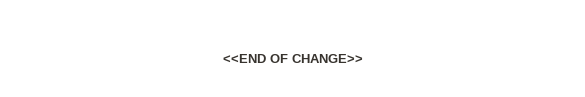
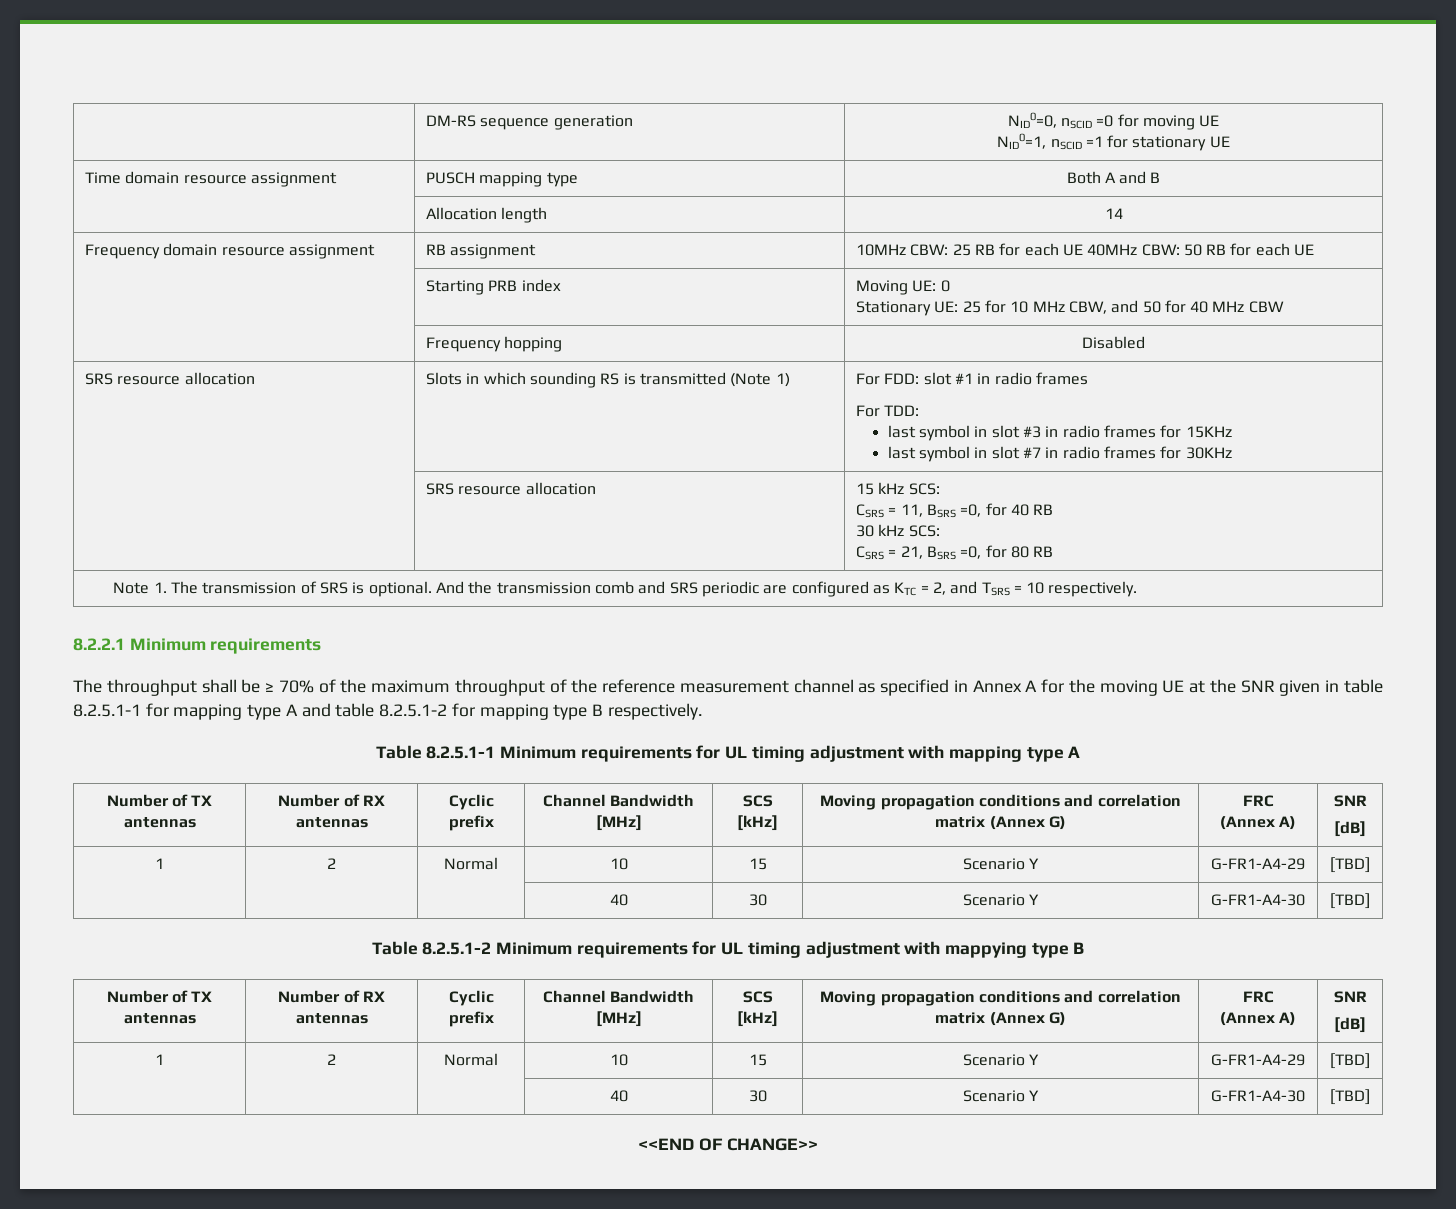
(222, 58) none -> [425,115,633,130] [1007,112,1220,130] [997,133,1230,151] [84,171,337,187] [425,172,578,187] [1066,171,1161,184] [425,207,548,223] [1104,208,1123,219] [84,243,375,259] [425,244,537,259] [855,243,1315,256] [425,279,561,295] [855,280,950,295] [855,300,1284,316] [425,336,563,352] [1082,336,1145,349] [84,372,255,385] [425,372,790,388] [855,372,1088,385] [855,405,920,417] [887,425,1232,441] [887,446,1232,462] [425,482,596,495] [855,482,940,495] [855,503,1054,518] [855,524,940,537] [855,545,1054,560] [113,581,1138,597] [73,638,322,654] [73,679,1383,696] [73,703,702,720] [375,745,1081,762] [106,794,213,807] [123,817,196,828] [278,794,385,807] [295,817,368,828] [448,794,494,810] [448,815,494,831] [542,794,695,807] [595,815,642,831] [742,795,773,807] [737,815,778,831] [820,794,1181,810] [935,816,1066,830] [1242,795,1274,807] [1219,816,1297,830] [1333,795,1367,807] [1334,821,1366,837] [155,858,164,869] [327,858,336,869] [444,857,498,870] [609,858,628,870] [748,858,767,870] [962,858,1040,870] [1211,858,1305,870] [1330,857,1370,873] [609,894,628,906] [748,894,767,906] [962,894,1040,906] [1211,894,1305,906] [1330,893,1370,909] [371,941,1085,958] [106,990,213,1003] [123,1013,196,1024] [278,990,385,1003] [295,1013,368,1024] [448,990,494,1006] [448,1011,494,1027] [542,990,695,1003] [595,1011,642,1027] [742,991,773,1003] [737,1011,778,1027] [820,990,1181,1006] [935,1012,1066,1026] [1242,991,1274,1003] [1219,1012,1297,1026] [1333,991,1367,1003] [1334,1017,1366,1033] [155,1054,164,1065] [327,1054,336,1065] [444,1053,498,1066] [609,1054,628,1066] [748,1054,767,1066] [962,1054,1040,1066] [1211,1054,1305,1066] [1330,1053,1370,1069] [609,1090,628,1102] [748,1090,767,1102] [962,1090,1040,1102] [1211,1090,1305,1102] [1330,1089,1370,1105] | DM-RS sequence generation | NID0=0, nSCID =0 for moving UE // NID0=1, nSCID =1 for stationary UE // Time domain resource assignment | PUSCH mapping type | Both A and B // | Allocation length | 14 // Frequency domain resource assignment | RB assignment | 10MHz CBW: 25 RB for each UE 40MHz CBW: 50 RB for each UE // | Starting PRB index | Moving UE: 0 // Stationary UE: 25 for 10 MHz CBW, and 50 for 40 MHz CBW // | Frequency hopping | Disabled // SRS resource allocation | Slots in which sounding RS is transmitted (Note 1) | For FDD: slot #1 in radio frames // For TDD: // last symbol in slot #3 in radio frames for 15KHz // last symbol in slot #7 in radio frames for 30KHz // | SRS resource allocation | 15 kHz SCS: // CSRS = 11, BSRS =0, for 40 RB // 30 kHz SCS: // CSRS = 21, BSRS =0, for 80 RB // Note 1. The transmission of SRS is optional. And the transmission comb and SRS periodic are configured as KTC = 2, and TSRS = 10 respectively. // 8.2.2.1 Minimum requirements // The throughput shall be ≥ 70% of the maximum throughput of the reference measurement channel as specified in Annex A for the moving UE at the SNR given in table 8.2.5.1-1 for mapping type A and table 8.2.5.1-2 for mapping type B respectively. // Table 8.2.5.1-1 Minimum requirements for UL timing adjustment with mapping type A // Number of TX antennas | Number of RX antennas | Cyclic prefix | Channel Bandwidth [MHz] | SCS [kHz] | Moving propagation conditions and correlation matrix (Annex G) | FRC // (Annex A) | SNR // [dB] // 1 | 2 | Normal | 10 | 15 | Scenario Y | G-FR1-A4-29 | [TBD] // | | | 40 | 30 | Scenario Y | G-FR1-A4-30 | [TBD] // Table 8.2.5.1-2 Minimum requirements for UL timing adjustment with mappying type B // Number of TX antennas | Number of RX antennas | Cyclic prefix | Channel Bandwidth [MHz] | SCS [kHz] | Moving propagation conditions and correlation matrix (Annex G) | FRC // (Annex A) | SNR // [dB] // 1 | 2 | Normal | 10 | 15 | Scenario Y | G-FR1-A4-29 | [TBD] // | | | 40 | 30 | Scenario Y | G-FR1-A4-30 | [TBD] //

